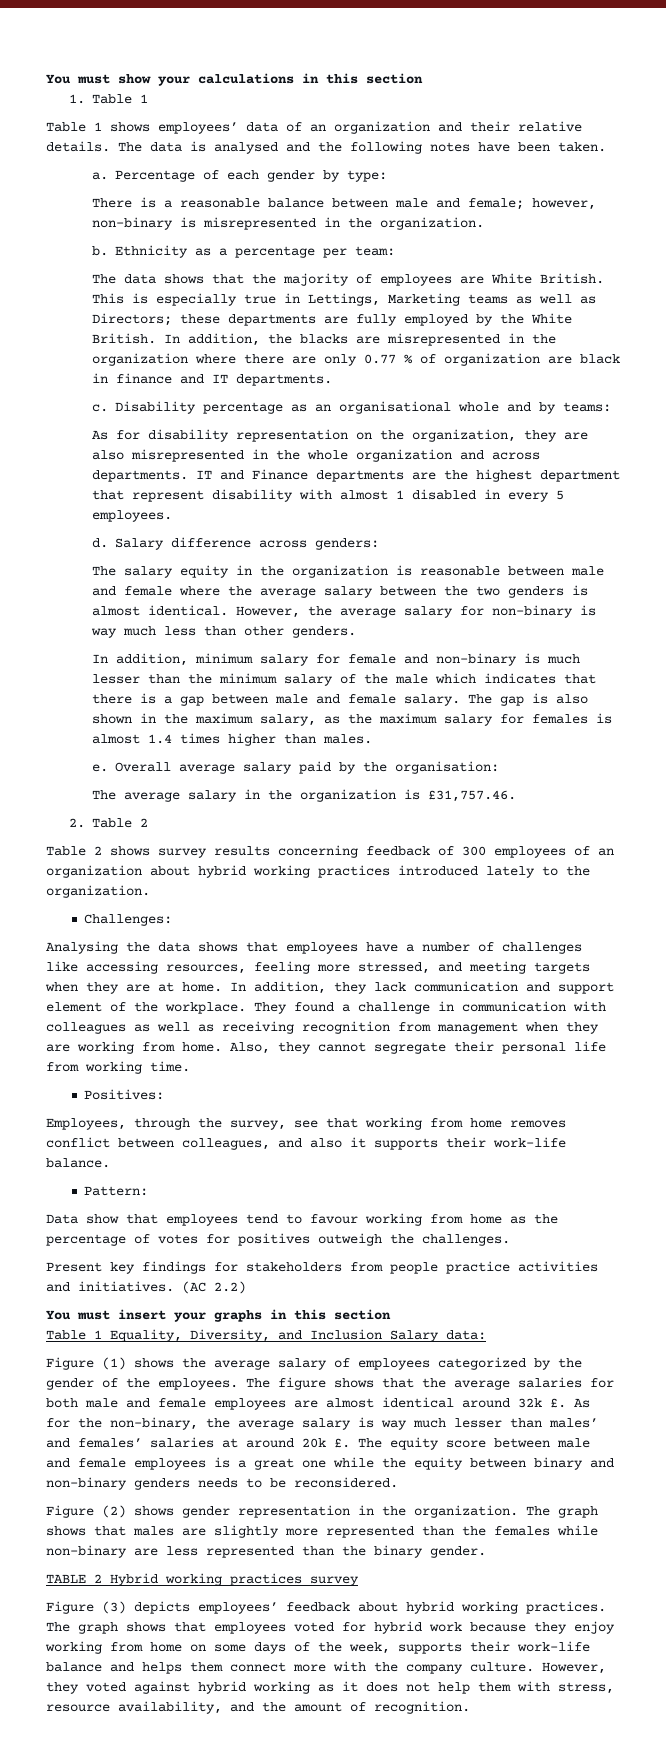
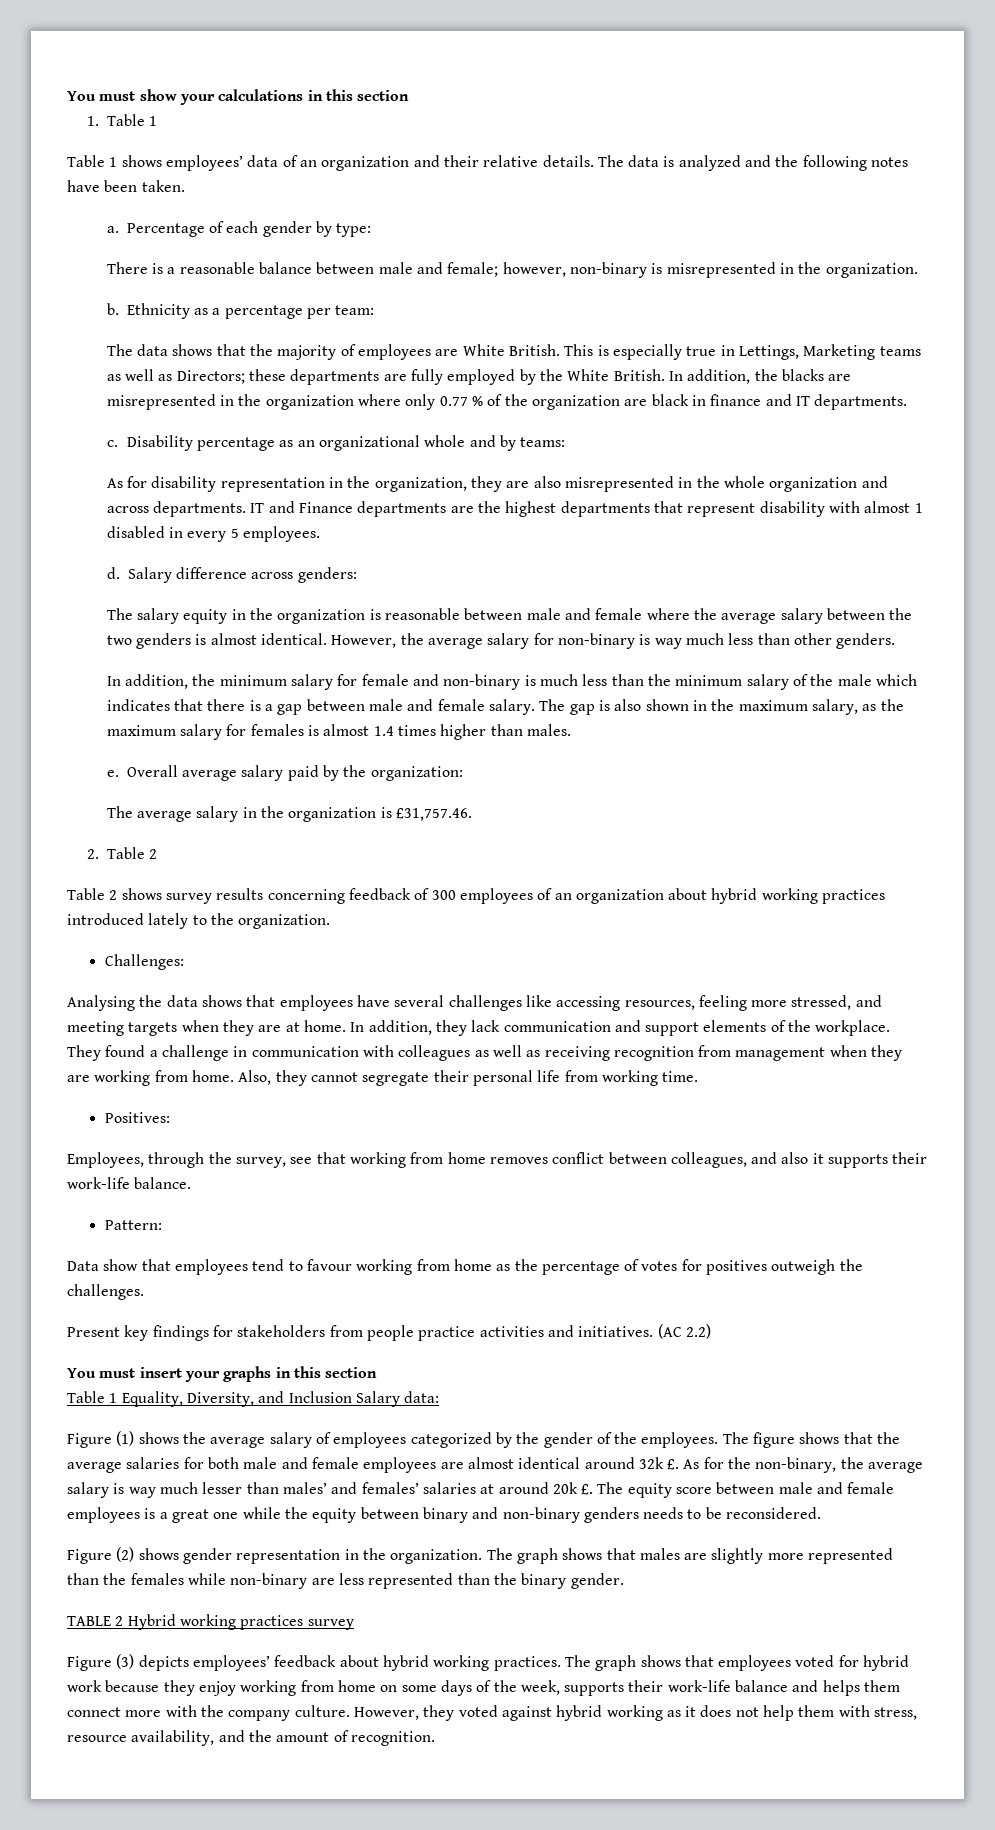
[214,142,278,154] analysed -> [678,155,741,171] analyzed
[243,354,316,364] there are -> (402, 400) none
(436, 359) none -> [504,394,528,406] the
[338,401,451,414] organisational -> [318,435,420,451] organizational
[355,432,372,440] on -> [329,477,344,488] in
[539,470,620,482] department -> [560,501,650,517] departments
(188, 659) none -> [192,674,216,686] the
[91,674,140,684] lesser -> [582,674,608,686] less
[394,761,499,774] organisation: -> [370,766,463,781] organization:
[406,942,494,952] a number of -> [394,995,445,1007] several
[46,1002,102,1012] element -> [703,1020,767,1032] elements

